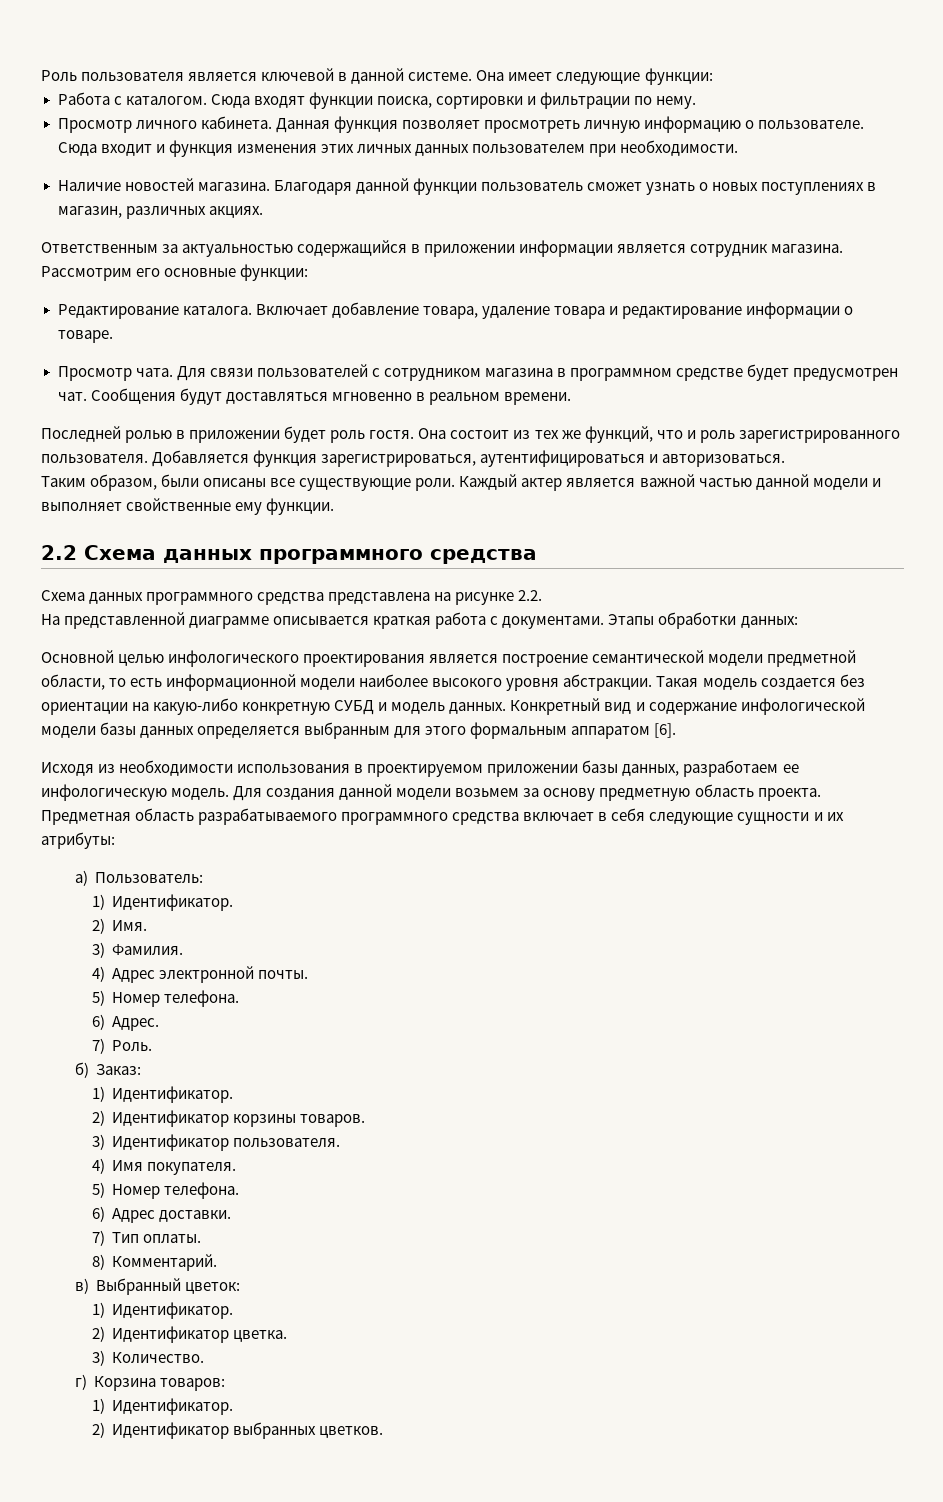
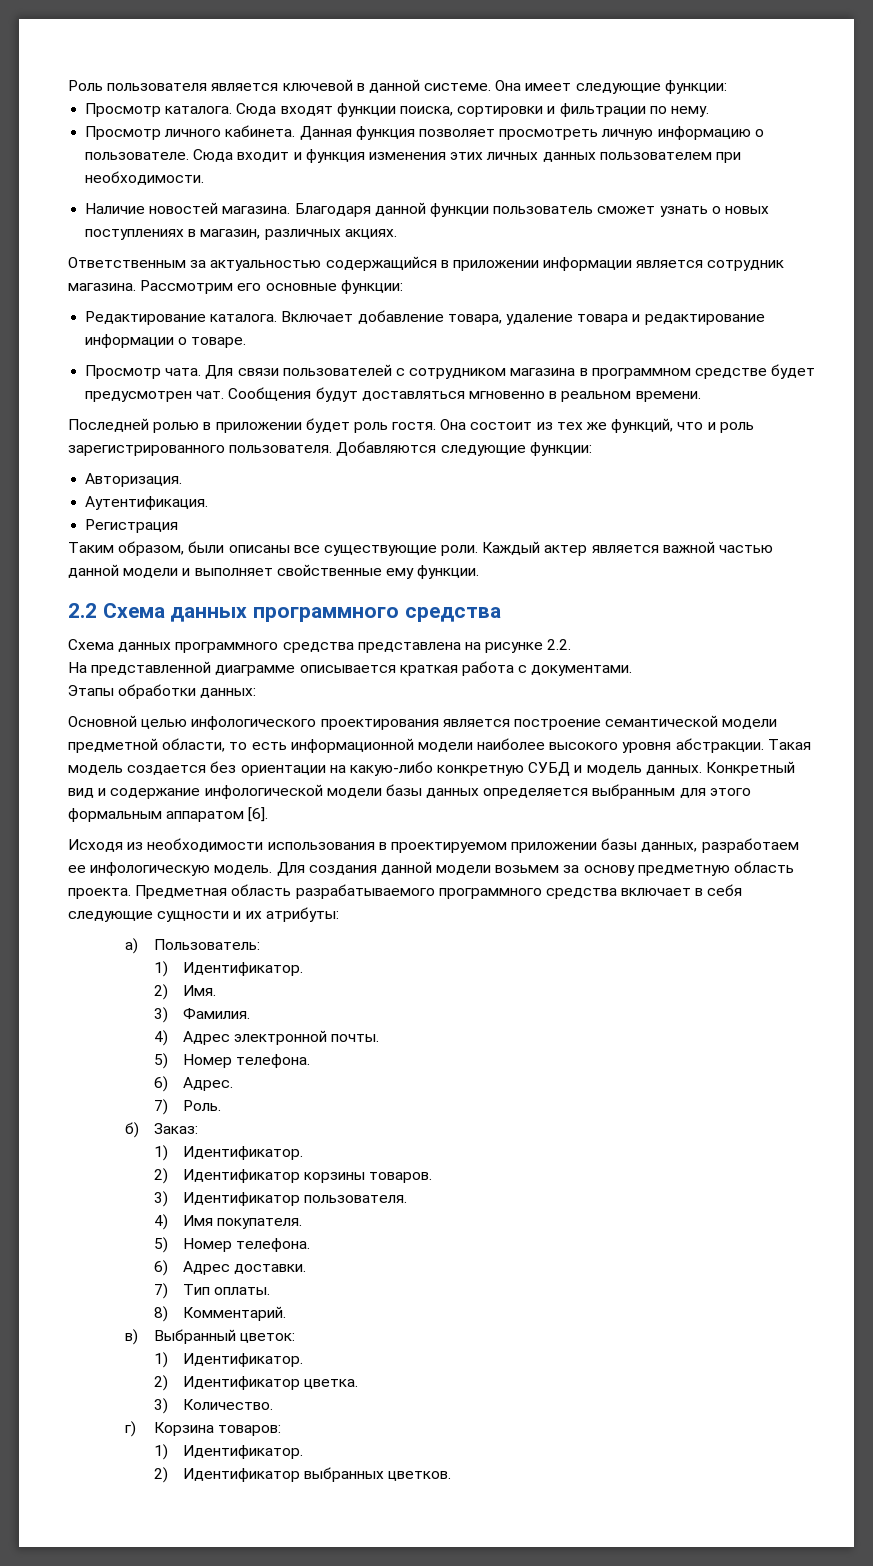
[57,92,207,105] Работа с каталогом. -> [85,103,233,117] Просмотр каталога.
[152,450,786,467] Добавляется функция зарегистрироваться, аутентифицироваться и авторизоваться. -> [336,441,592,456] [85,473,183,487] [85,496,209,510] [85,519,179,533] Добавляются следующие функции: // Авторизация. // Аутентификация. // Регистрация
(605, 622) none -> (633, 670) //

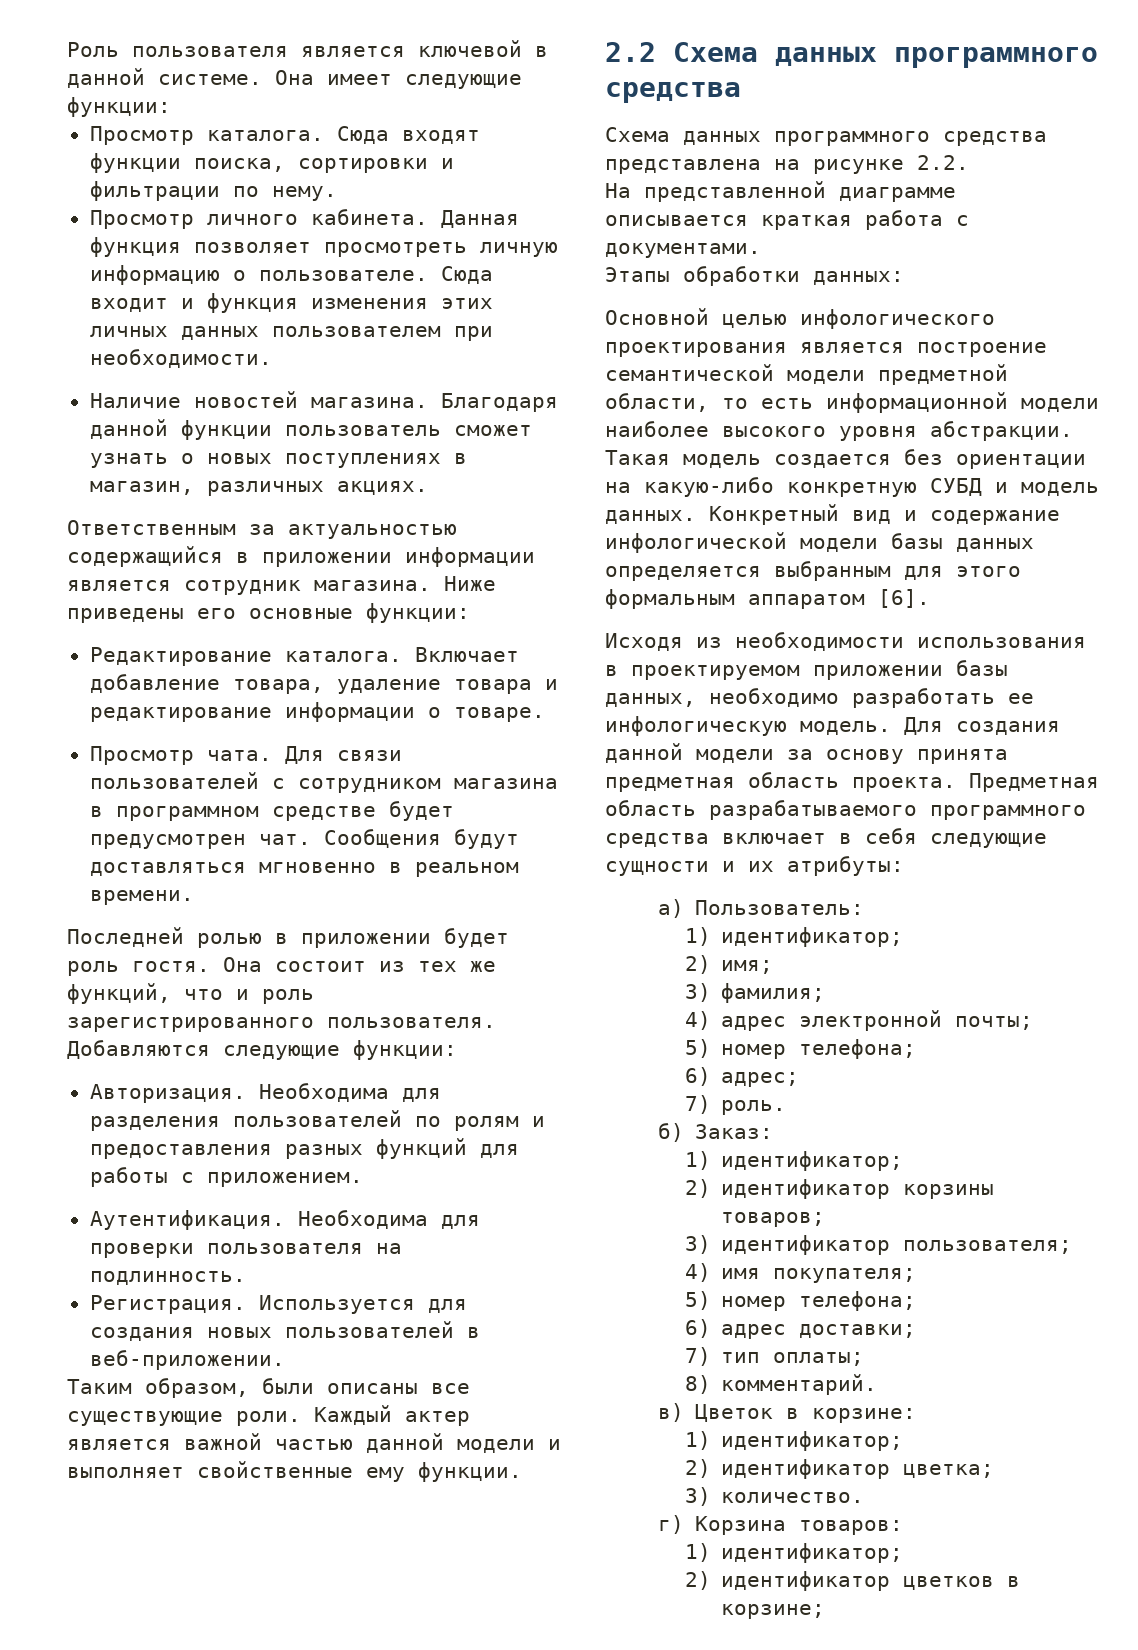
[140,280,234,294] Рассмотрим -> [444,576,496,591] [67,608,184,623] Ниже приведены
[85,496,209,510] [85,519,179,533] // Аутентификация. // Регистрация -> [258,1083,441,1102] [89,1110,545,1131] [89,1138,519,1159] [89,1167,363,1187] [89,1210,480,1230] [89,1243,402,1258] [89,1271,246,1285] [89,1295,467,1314] [89,1321,480,1341] [89,1350,285,1370] Необходима для разделения пользователей по ролям и предоставления разных функций для работы с приложением. // Аутентификация. Необходима для проверки пользователя на подлинность. // Регистрация. Используется для создания новых пользователей в веб-приложении.
[701,838,799,853] разработаем -> [709,688,995,708] необходимо разработать
[495,865,560,873] возьмем -> (774, 756) none
[637,865,730,876] предметную -> [917,749,1008,764] [605,777,735,792] принята предметная
[182,962,303,976] [154,984,216,1000] [154,1007,250,1023] [154,1030,380,1046] [154,1053,310,1069] [154,1076,233,1092] [154,1099,221,1115] Идентификатор. // 2) Имя. // 3) Фамилия. // 4) Адрес электронной почты. // 5) Номер телефона. // 6) Адрес. // 7) Роль. -> [721,927,904,947] [685,955,774,974] [685,983,826,1003] [685,1010,1034,1031] [685,1039,917,1059] [685,1067,800,1087] [685,1095,787,1115] идентификатор; // 2) имя; // 3) фамилия; // 4) адрес электронной почты; // 5) номер телефона; // 6) адрес; // 7) роль.
[182,1146,303,1160] [154,1168,433,1184] [154,1191,407,1207] [154,1214,302,1230] [154,1237,310,1253] [154,1260,306,1276] [154,1283,270,1299] Идентификатор. // 2) Идентификатор корзины товаров. // 3) Идентификатор пользователя. // 4) Имя покупателя. // 5) Номер телефона. // 6) Адрес доставки. // 7) Тип оплаты. -> [721,1151,904,1171] [685,1179,995,1199] [721,1212,826,1227] [685,1235,1073,1255] [685,1263,917,1283] [685,1291,917,1311] [685,1319,917,1339] [685,1347,865,1366] идентификатор; // 2) идентификатор корзины товаров; // 3) идентификатор пользователя; // 4) имя покупателя; // 5) номер телефона; // 6) адрес доставки; // 7) тип оплаты;
[182,1306,286,1321] Комментарий. -> [721,1374,878,1395] комментарий.
[154,1329,296,1344] [154,1352,303,1368] [154,1375,358,1391] [154,1398,273,1414] Выбранный цветок: // 1) Идентификатор. // 2) Идентификатор цветка. // 3) Количество. -> [694,1404,916,1423] [685,1431,904,1451] [685,1459,995,1479] [685,1487,865,1506] Цветок в корзине: // 1) идентификатор; // 2) идентификатор цветка; // 3) количество.
[182,1445,303,1459] [154,1467,452,1483] Идентификатор. // 2) Идентификатор выбранных цветков. -> [721,1543,904,1563] [685,1571,1021,1591] [721,1604,826,1619] идентификатор; // 2) идентификатор цветков в корзине;

